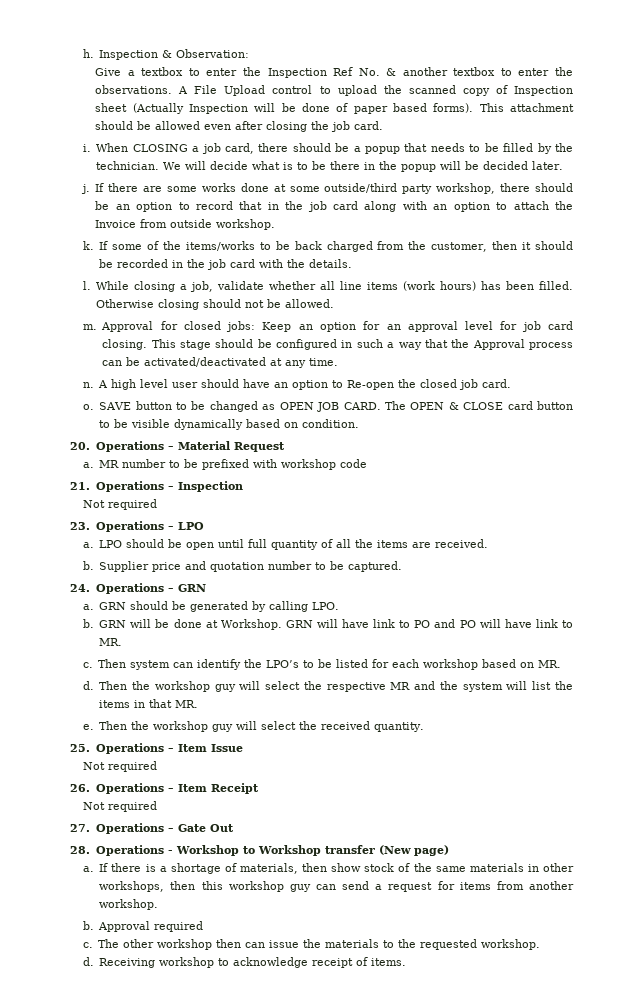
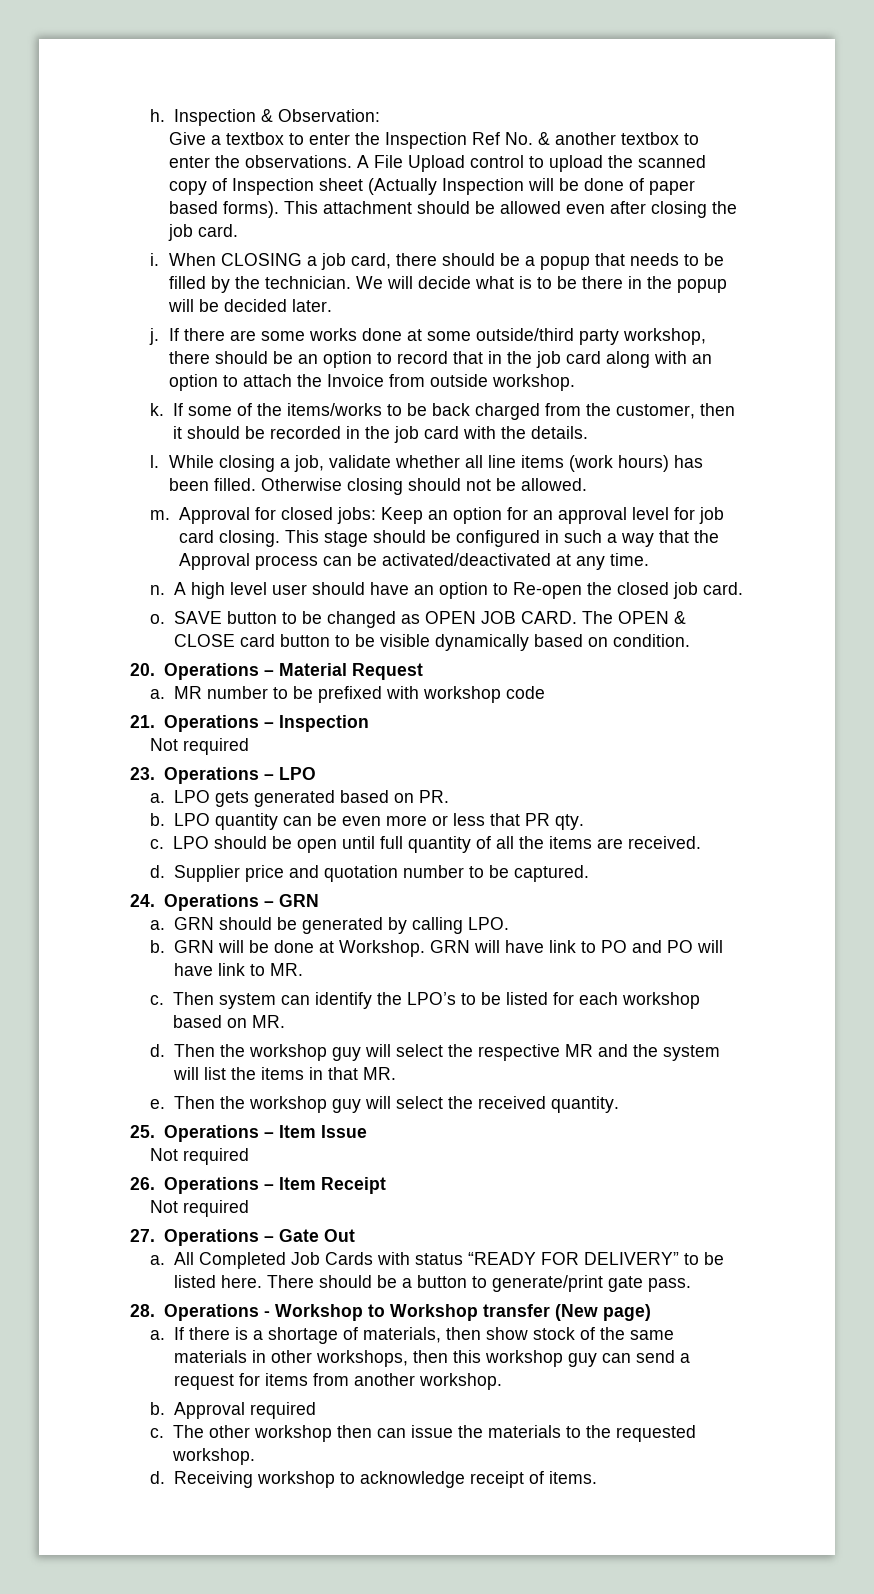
(123, 544) none -> [214,790,449,807] [149,813,584,830] [149,836,209,849] gets generated based on PR. // b. LPO quantity can be even more or less that PR qty. // c. LPO
[82,561,94,570] b. -> [149,865,165,878] d.
(234, 828) none -> [149,1252,724,1269] [173,1275,691,1292] // a. All Completed Job Cards with status “READY FOR DELIVERY” to be listed here. There should be a button to generate/print gate pass.

